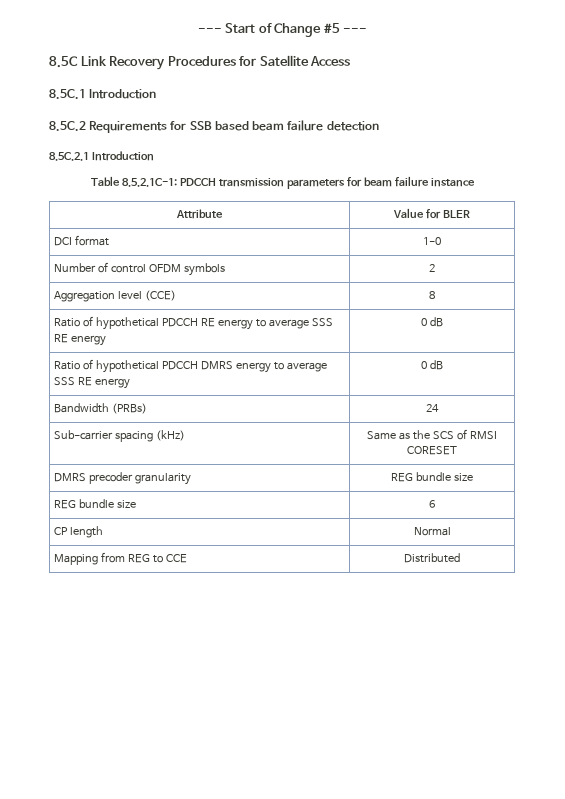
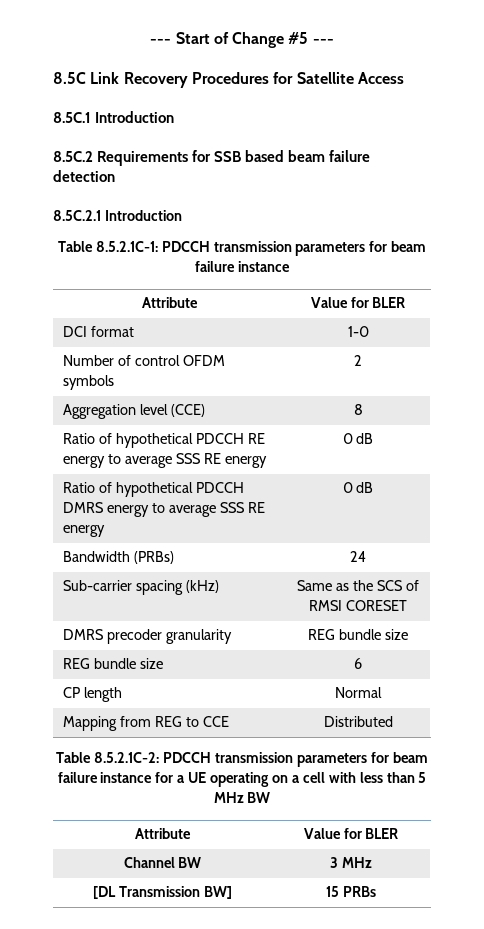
(461, 558) none -> [56,752,428,767] [57,772,427,787] [213,792,271,803] [135,828,191,839] [303,828,399,839] [123,857,202,868] [330,857,372,868] [93,886,232,899] [326,886,376,897] // Table 8.5.2.1C-2: PDCCH transmission parameters for beam failure instance for a UE operating on a cell with less than 5 MHz BW // Attribute | Value for BLER // Channel BW | 3 MHz // [DL Transmission BW] | 15 PRBs

